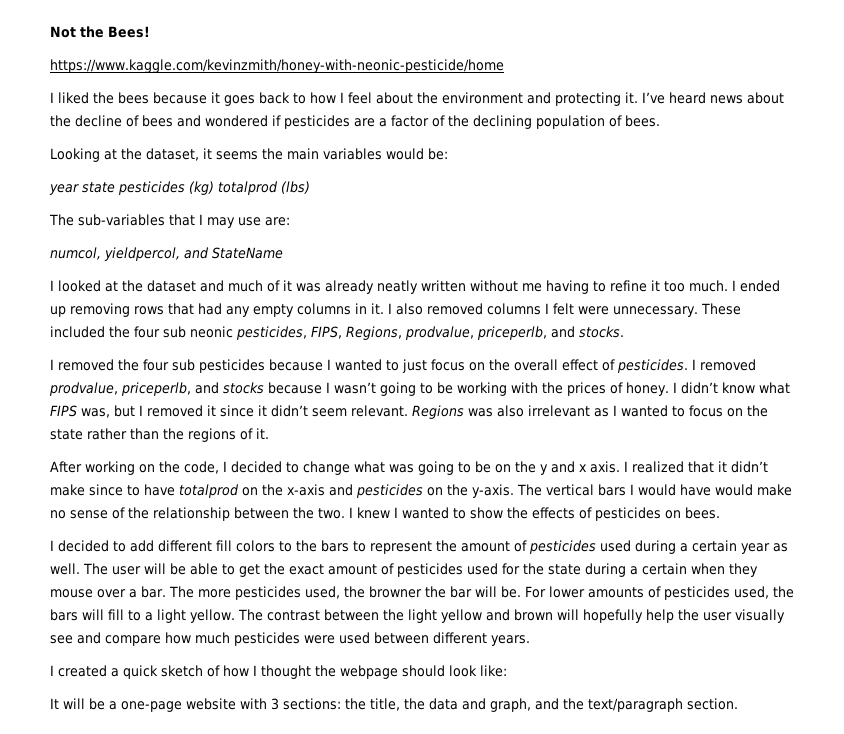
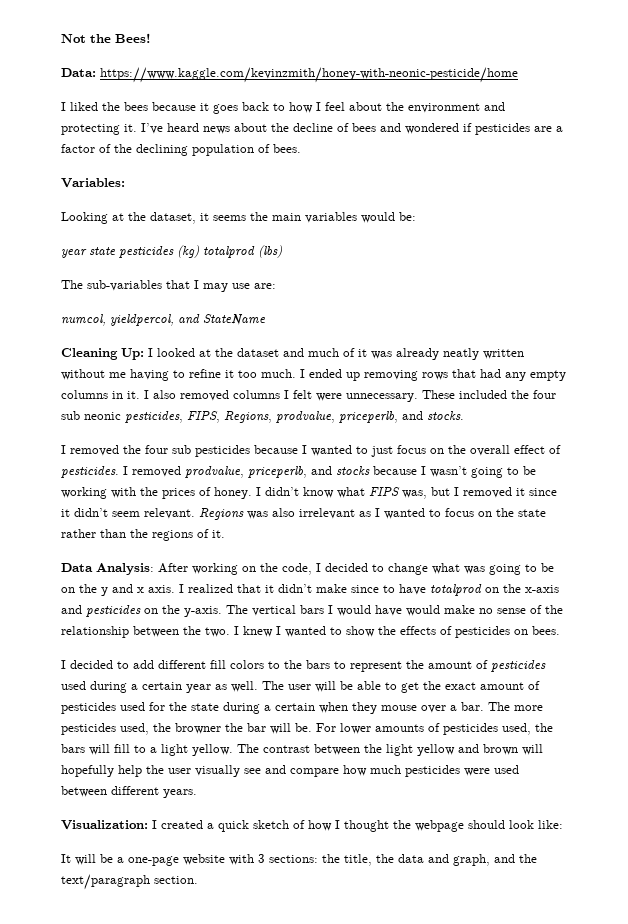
(150, 32) none -> [61,68,96,77] Data:
(660, 121) none -> [61,178,125,188] // Variables:
(283, 253) none -> [61,348,144,360] Cleaning Up:
(269, 433) none -> [61,563,154,575] Data Analysis:
(530, 640) none -> [61,820,148,830] Visualization:

